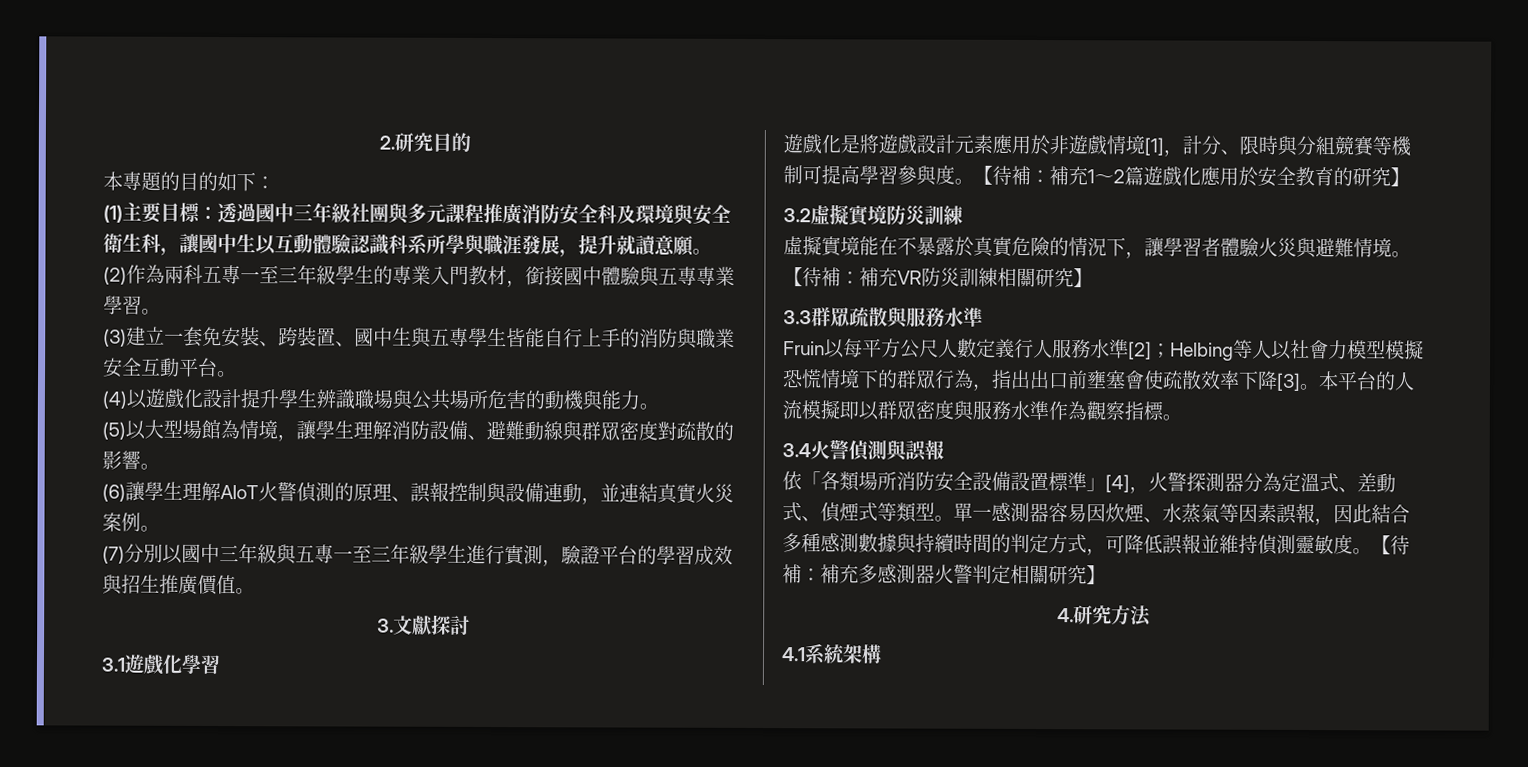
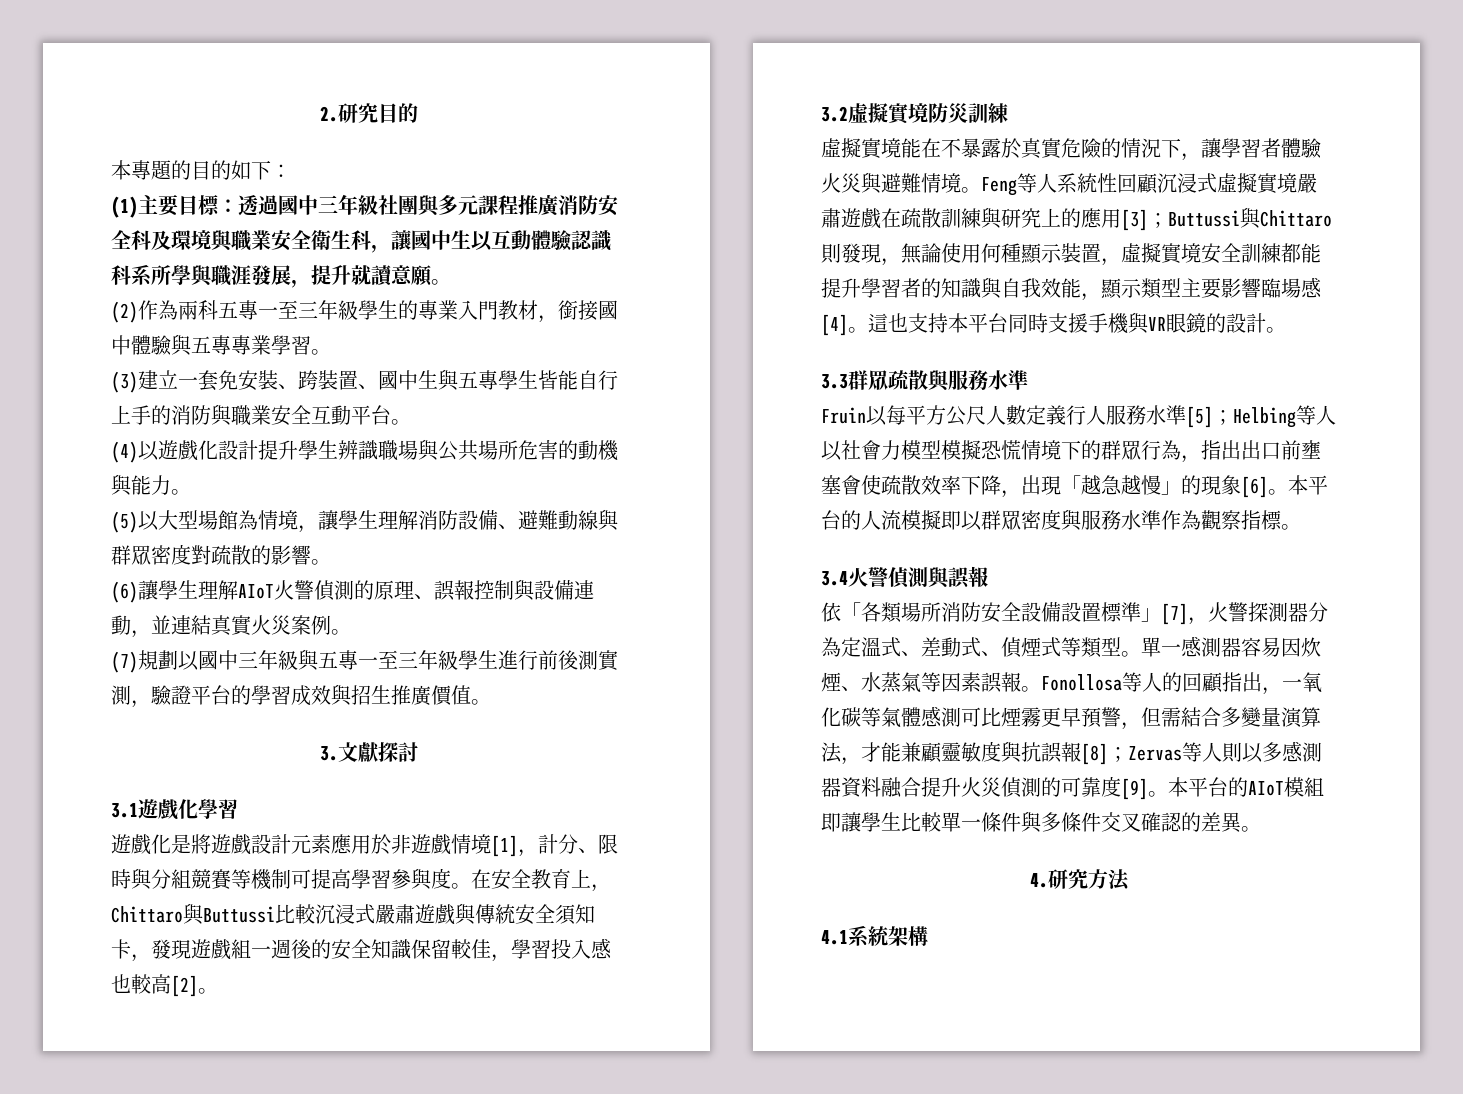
(696, 215) none -> [231,230,271,251] 職業
[124,543,163,563] 分別 -> [138,650,178,670] 規劃
(505, 554) none -> [538,650,598,670] 前後測
[973,165,1410,187] 【待補：補充1～2篇遊戲化應用於安全教育的研究】 -> [471,869,611,892] [111,903,595,925] [111,938,612,962] [111,974,218,997] 在安全教育上，Chittaro與Buttussi比較沉浸式嚴肅遊戲與傳統安全須知卡，發現遊戲組一週後的安全知識保留較佳，學習投入感也較高[2]。
[783,267,1093,288] 【待補：補充VR防災訓練相關研究】 -> [981,173,1317,196] [821,207,1332,231] [821,243,1321,266] [821,277,1322,301] [821,312,1286,336] Feng等人系統性回顧沉浸式虛擬實境嚴肅遊戲在疏散訓練與研究上的應用[3]；Buttussi與Chittaro則發現，無論使用何種顯示裝置，虛擬實境安全訓練都能提升學習者的知識與自我效能，顯示類型主要影響臨場感[4]。這也支持本平台同時支援手機與VR眼鏡的設計。
[1128,341,1152,360] [2] -> [1186,406,1213,428] [5]
[1276,372,1301,391] [3] -> [1001,475,1268,498] ，出現「越急越慢」的現象[6]
[1105,474,1130,493] [4] -> [1161,603,1188,625] [7]
[1314,504,1410,526] [782,533,1410,556] [782,563,1106,585] ，因此結合多種感測數據與持續時間的判定方式，可降低誤報並維持偵測靈敏度。【待補：補充多感測器火警判定相關研究】 -> [1021,672,1322,695] [821,706,1321,730] [821,741,1322,765] [821,776,1324,800] [821,811,1261,833] 。Fonollosa等人的回顧指出，一氧化碳等氣體感測可比煙霧更早預警，但需結合多變量演算法，才能兼顧靈敏度與抗誤報[8]；Zervas等人則以多感測器資料融合提升火災偵測的可靠度[9]。本平台的AIoT模組即讓學生比較單一條件與多條件交叉確認的差異。

